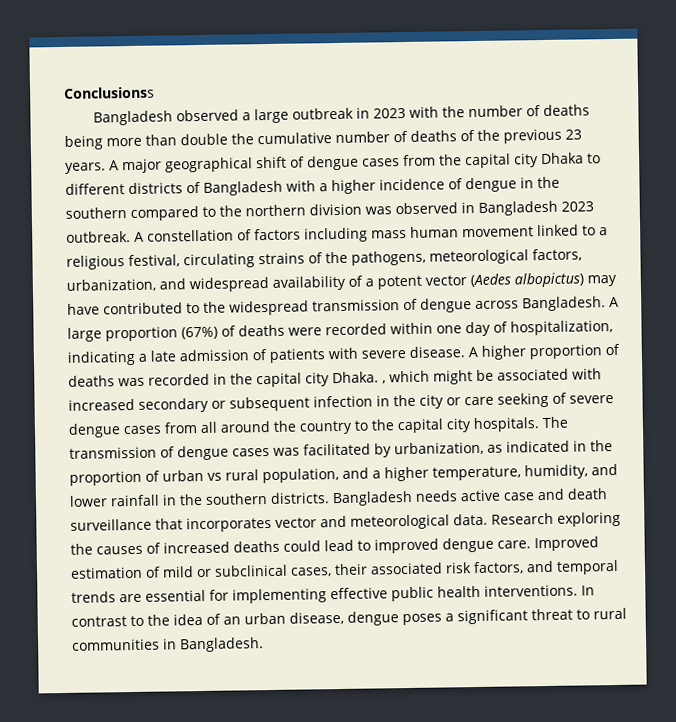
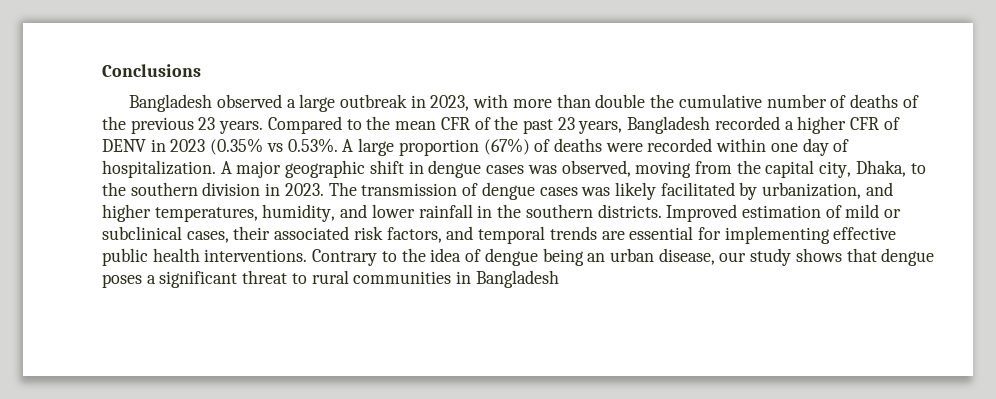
[64,86,155,99] Conclusionss -> [102,64,201,77] Conclusions
[373,104,591,119] [64,135,103,150] 2023 with the number of deaths being -> [430,94,509,111] 2023, with
[109,152,601,174] [65,176,560,196] [65,200,594,221] [66,224,608,243] [66,248,582,270] [66,272,617,293] [67,296,606,316] A major geographical shift of dengue cases from the capital city Dhaka to different districts of Bangladesh with a higher incidence of dengue in the southern compared to the northern division was observed in Bangladesh 2023 outbreak. A constellation of factors including mass human movement linked to a religious festival, circulating strains of the pathogens, meteorological factors, urbanization, and widespread availability of a potent vector (Aedes albopictus) may have contributed to the widespread transmission of dengue across Bangladesh. -> [267,116,900,134] [102,138,338,155] Compared to the mean CFR of the past 23 years, Bangladesh recorded a higher CFR of DENV in 2023 (0.35% vs 0.53%.
[510,320,613,336] [67,343,620,366] [68,368,602,388] [68,392,614,413] [68,417,540,438] hospitalization, indicating a late admission of patients with severe disease. A higher proportion of deaths was recorded in the capital city Dhaka. , which might be associated with increased secondary or subsequent infection in the city or care seeking of severe dengue cases from all around the country to the capital city hospitals. -> [102,160,926,178] [102,182,324,196] hospitalization. A major geographic shift in dengue cases was observed, moving from the capital city, Dhaka, to the southern division in 2023.
(300, 451) none -> [614,182,656,200] likely
[487,440,613,453] [69,466,521,486] as indicated in the proportion of urban vs rural population, and a higher temperature, -> [865,182,893,196] [102,204,258,222] and higher temperatures,
[332,488,608,507] [70,511,621,533] [70,537,531,555] Bangladesh needs active case and death surveillance that incorporates vector and meteorological data. Research exploring the causes of increased deaths could lead to improved dengue care. -> (662, 211) none
[581,585,595,596] [71,616,127,627] In contrast -> [312,249,378,266] Contrary
(221, 619) none -> [484,248,584,266] dengue being
(344, 618) none -> [719,248,877,266] our study shows that
[180,637,264,653] Bangladesh. -> [475,270,559,288] Bangladesh

